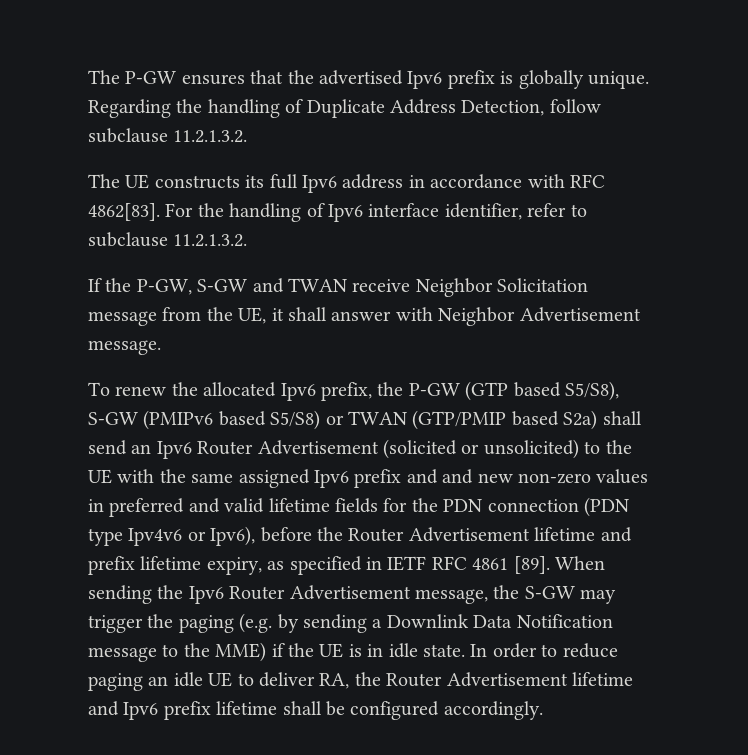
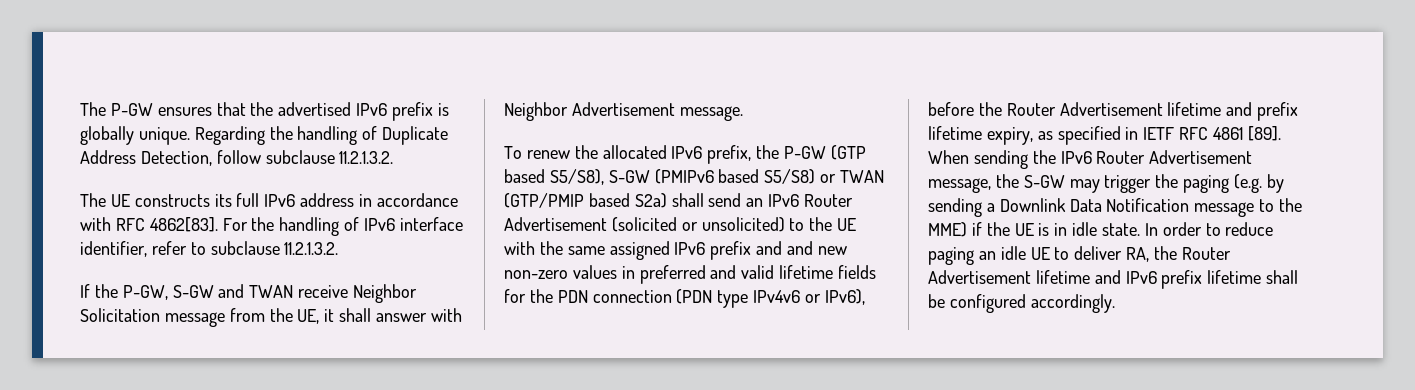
[407,71,443,89] Ipv6 -> [356,103,388,116] IPv6
[302,175,337,193] Ipv6 -> [264,194,296,207] IPv6
[328,204,363,222] Ipv6 -> [364,218,396,231] IPv6
[280,383,316,401] Ipv6 -> [671,146,703,159] IPv6
[156,441,192,459] Ipv6 -> [768,194,800,207] IPv6
[314,470,349,488] Ipv6 -> [674,242,706,255] IPv6
[128,526,256,546] Ipv4v6 or Ipv6), -> [753,289,865,305] IPv4v6 or IPv6),
[188,586,224,604] Ipv6 -> [1060,151,1092,164] IPv6
[123,702,159,720] Ipv6 -> [1125,271,1157,284] IPv6

